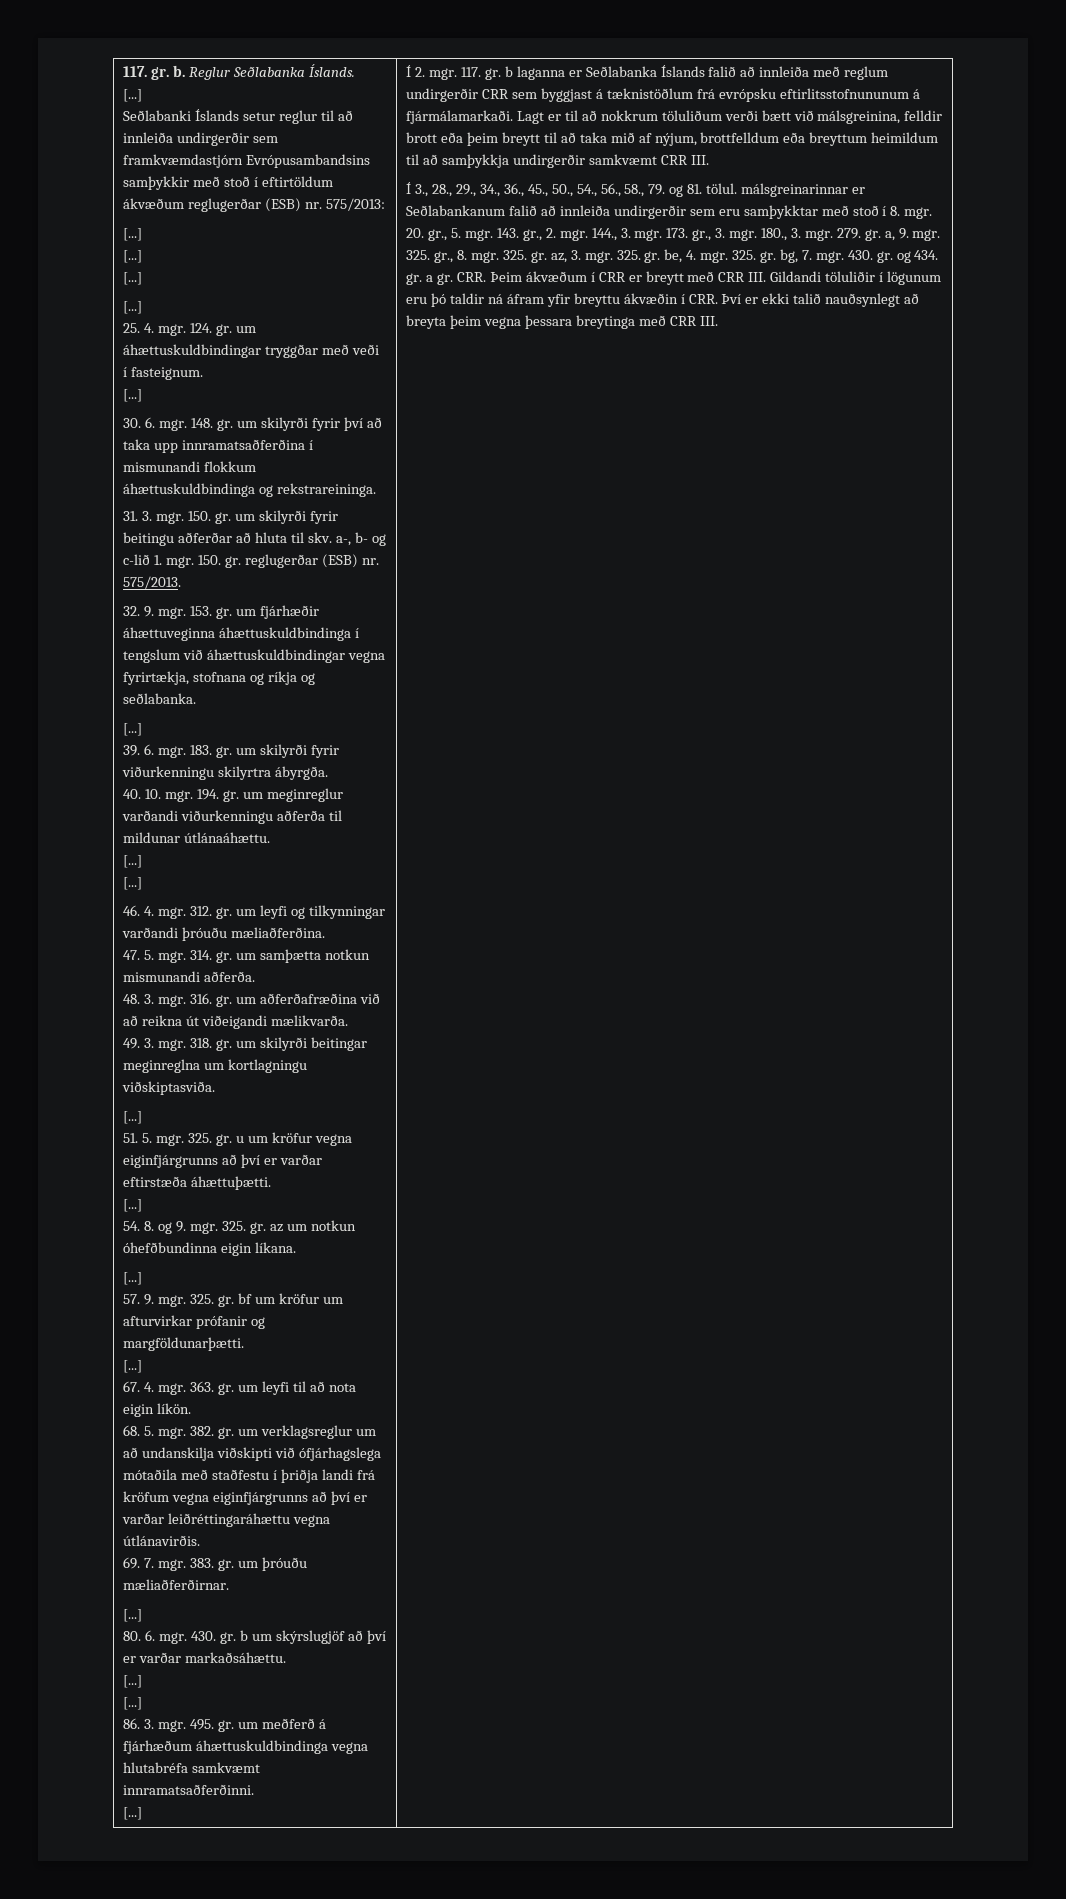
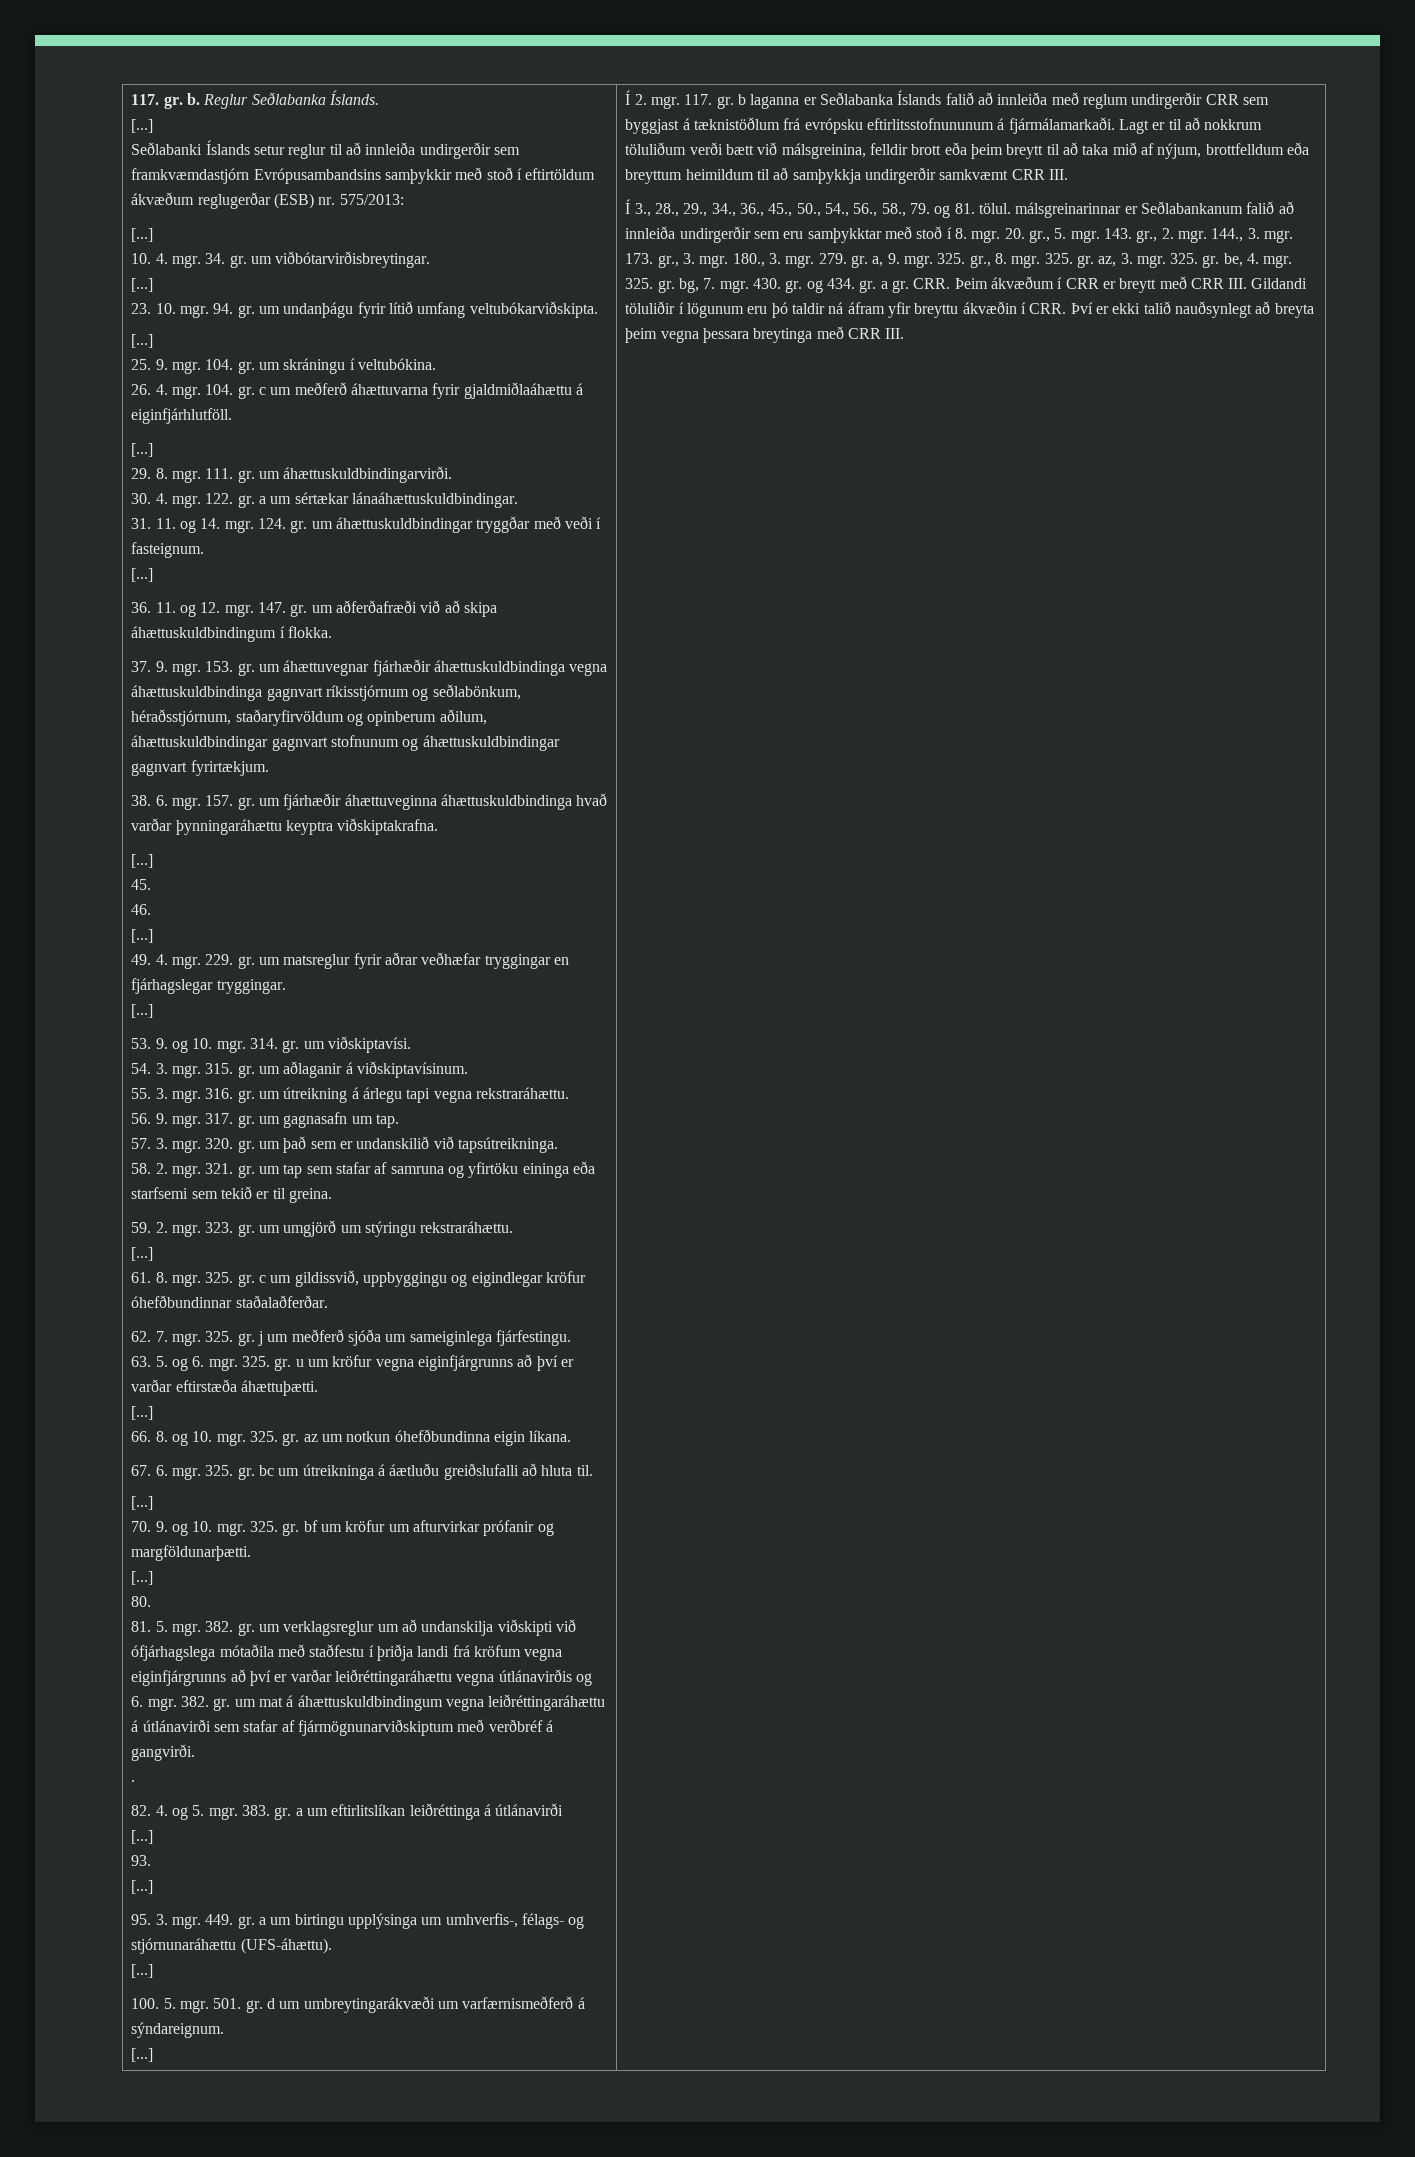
[123,250,143,263] [123,272,143,285] [123,301,143,314] [123,323,155,333] [...] // [...] // [...] // 25. 4. -> [131,251,431,268] [131,278,154,292] [131,301,598,318] [131,334,154,348] [131,358,436,374] [131,382,583,399] [131,408,233,424] [131,443,154,457] [131,466,453,483] [131,492,518,508] [131,518,221,533] 10. 4. mgr. 34. gr. um viðbótarvirðisbreytingar. // [...] // 23. 10. mgr. 94. gr. um undanþágu fyrir lítið umfang veltubókarviðskipta. // [...] // 25. 9. mgr. 104. gr. um skráningu í veltubókina. // 26. 4. mgr. 104. gr. c um meðferð áhættuvarna fyrir gjaldmiðlaáhættu á eiginfjárhlutföll. // [...] // 29. 8. mgr. 111. gr. um áhættuskuldbindingarvirði. // 30. 4. mgr. 122. gr. a um sértækar lánaáhættuskuldbindingar. // 31. 11. og 14.
[123,417,382,431] [123,439,314,453] [123,461,257,472] [123,483,377,497] [123,510,338,524] [123,532,386,546] [123,554,379,568] [123,576,182,589] [123,606,141,616] 30. 6. mgr. 148. gr. um skilyrði fyrir því að taka upp innramatsaðferðina í mismunandi flokkum áhættuskuldbindinga og rekstrareininga. // 31. 3. mgr. 150. gr. um skilyrði fyrir beitingu aðferðar að hluta til skv. a-, b- og c-lið 1. mgr. 150. gr. reglugerðar (ESB) nr. 575/2013. // 32. -> [131,600,497,617] [131,626,333,642] [131,661,152,672] 36. 11. og 12. mgr. 147. gr. um aðferðafræði við að skipa áhættuskuldbindingum í flokka. // 37.
[259,605,319,619] [123,627,360,641] [123,649,386,663] [123,671,315,685] [123,693,197,704] [123,723,143,736] [123,744,339,758] [122,766,329,780] [123,788,343,802] [122,810,343,824] [123,832,271,843] [123,855,143,868] [123,877,143,890] [123,905,385,919] [122,927,326,941] [123,949,370,963] [123,971,256,982] [123,994,141,1004] fjárhæðir áhættuveginna áhættuskuldbindinga í tengslum við áhættuskuldbindingar vegna fyrirtækja, stofnana og ríkja og seðlabanka. // [...] // 39. 6. mgr. 183. gr. um skilyrði fyrir viðurkenningu skilyrtra ábyrgða. // 40. 10. mgr. 194. gr. um meginreglur varðandi viðurkenningu aðferða til mildunar útlánaáhættu. // [...] // [...] // 46. 4. mgr. 312. gr. um leyfi og tilkynningar varðandi þróuðu mæliaðferðina. // 47. 5. mgr. 314. gr. um samþætta notkun mismunandi aðferða. // 48. -> [283,659,608,676] [131,684,521,701] [131,709,487,726] [131,735,560,751] [131,760,269,776] [131,793,608,810] [131,818,439,835] [131,854,154,868] [131,879,152,890] [131,904,152,915] [131,929,154,943] [131,952,569,969] [131,978,286,994] [131,1004,154,1018] [131,1036,411,1053] [131,1061,468,1078] [131,1088,152,1099] áhættuvegnar fjárhæðir áhættuskuldbindinga vegna áhættuskuldbindinga gagnvart ríkisstjórnum og seðlabönkum, héraðsstjórnum, staðaryfirvöldum og opinberum aðilum, áhættuskuldbindingar gagnvart stofnunum og áhættuskuldbindingar gagnvart fyrirtækjum. // 38. 6. mgr. 157. gr. um fjárhæðir áhættuveginna áhættuskuldbindinga hvað varðar þynningaráhættu keyptra viðskiptakrafna. // [...] // 45. // 46. // [...] // 49. 4. mgr. 229. gr. um matsreglur fyrir aðrar veðhæfar tryggingar en fjárhagslegar tryggingar. // [...] // 53. 9. og 10. mgr. 314. gr. um viðskiptavísi. // 54. 3. mgr. 315. gr. um aðlaganir á viðskiptavísinum. // 55.
[259,993,380,1004] [123,1015,348,1029] [123,1037,367,1051] [123,1059,308,1073] [122,1081,216,1095] [123,1111,143,1124] [123,1133,153,1143] aðferðafræðina við að reikna út viðeigandi mælikvarða. // 49. 3. mgr. 318. gr. um skilyrði beitingar meginreglna um kortlagningu viðskiptasviða. // [...] // 51. 5. -> [283,1087,569,1103] [131,1112,399,1128] [131,1136,558,1153] [131,1161,595,1178] [131,1186,333,1203] [131,1220,514,1237] [131,1247,154,1261] [131,1270,586,1287] [131,1295,328,1308] [131,1329,571,1346] [131,1356,205,1371] útreikning á árlegu tapi vegna rekstraráhættu. // 56. 9. mgr. 317. gr. um gagnasafn um tap. // 57. 3. mgr. 320. gr. um það sem er undanskilið við tapsútreikninga. // 58. 2. mgr. 321. gr. um tap sem stafar af samruna og yfirtöku eininga eða starfsemi sem tekið er til greina. // 59. 2. mgr. 323. gr. um umgjörð um stýringu rekstraráhættu. // [...] // 61. 8. mgr. 325. gr. c um gildissvið, uppbyggingu og eigindlegar kröfur óhefðbundinnar staðalaðferðar. // 62. 7. mgr. 325. gr. j um meðferð sjóða um sameiginlega fjárfestingu. // 63. 5. og 6.
[123,1221,141,1231] 54. -> [131,1431,152,1442] 66.
[176,1221,187,1232] 9. -> [192,1431,213,1442] 10.
[123,1272,143,1285] [123,1294,155,1305] [...] // 57. 9. -> [131,1463,593,1480] [131,1496,154,1510] [131,1521,213,1536] 67. 6. mgr. 325. gr. bc um útreikninga á áætluðu greiðslufalli að hluta til. // [...] // 70. 9. og 10.
[123,1381,356,1395] [123,1403,192,1417] [123,1425,141,1436] 67. 4. mgr. 363. gr. um leyfi til að nota eigin líkön. // 68. -> [131,1596,152,1607] [131,1621,152,1632] 80. // 81.
[123,1535,201,1546] [123,1557,307,1571] [123,1579,230,1590] [123,1609,143,1622] [123,1630,386,1644] [123,1652,287,1663] [123,1675,143,1688] [123,1697,143,1710] [123,1718,326,1732] [123,1740,369,1754] [123,1762,261,1773] [123,1784,255,1795] útlánavirðis. // 69. 7. mgr. 383. gr. um þróuðu mæliaðferðirnar. // [...] // 80. 6. mgr. 430. gr. b um skýrslugjöf að því er varðar markaðsáhættu. // [...] // [...] // 86. 3. mgr. 495. gr. um meðferð á fjárhæðum áhættuskuldbindinga vegna hlutabréfa samkvæmt innramatsaðferðinni. -> [498,1669,592,1686] [131,1694,606,1711] [131,1719,553,1736] [131,1744,196,1761] [131,1780,136,1782] [131,1803,564,1820] [131,1830,154,1844] [131,1855,152,1866] [131,1880,154,1894] [131,1913,585,1929] [131,1938,332,1954] [131,1964,154,1978] [131,1996,585,2013] [131,2022,225,2038] útlánavirðis og 6. mgr. 382. gr. um mat á áhættuskuldbindingum vegna leiðréttingaráhættu á útlánavirði sem stafar af fjármögnunarviðskiptum með verðbréf á gangvirði. // . // 82. 4. og 5. mgr. 383. gr. a um eftirlitslíkan leiðréttinga á útlánavirði // [...] // 93. // [...] // 95. 3. mgr. 449. gr. a um birtingu upplýsinga um umhverfis-, félags- og stjórnunaráhættu (UFS-áhættu). // [...] // 100. 5. mgr. 501. gr. d um umbreytingarákvæði um varfærnismeðferð á sýndareignum.

